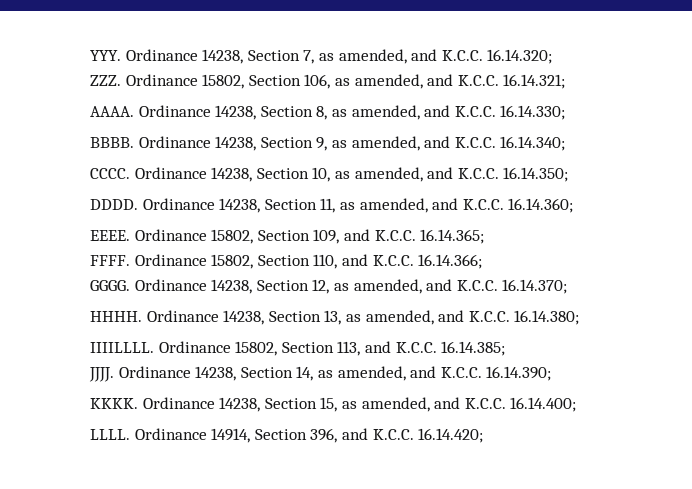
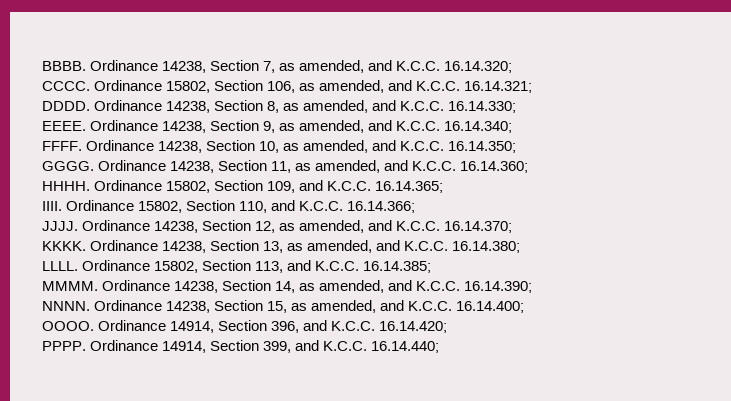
[90,50,121,61] YYY. -> [42,61,86,71] BBBB.
[90,75,121,86] ZZZ. -> [42,81,90,91] CCCC.
[90,106,134,117] AAAA. -> [42,101,90,111] DDDD.
[90,137,134,148] BBBB. -> [42,121,86,131] EEEE.
[90,168,130,179] CCCC. -> [42,141,82,151] FFFF.
[90,199,138,210] DDDD. -> [42,161,94,171] GGGG.
[90,230,130,241] EEEE. -> [42,181,90,191] HHHH.
[90,255,130,266] FFFF. -> [42,201,62,211] IIII.
[90,280,130,291] GGGG. -> [42,221,78,231] JJJJ.
[90,311,142,322] HHHH. -> [42,241,86,251] KKKK.
[90,342,154,353] IIIILLLL. -> [42,261,78,271] LLLL.
[89,367,114,382] JJJJ. -> [42,281,98,291] MMMM.
[90,398,138,409] KKKK. -> [42,301,90,311] NNNN.
[90,429,130,440] LLLL. -> [42,321,94,331] OOOO.
(484, 435) none -> [42,340,440,353] // PPPP. Ordinance 14914, Section 399, and K.C.C. 16.14.440;

